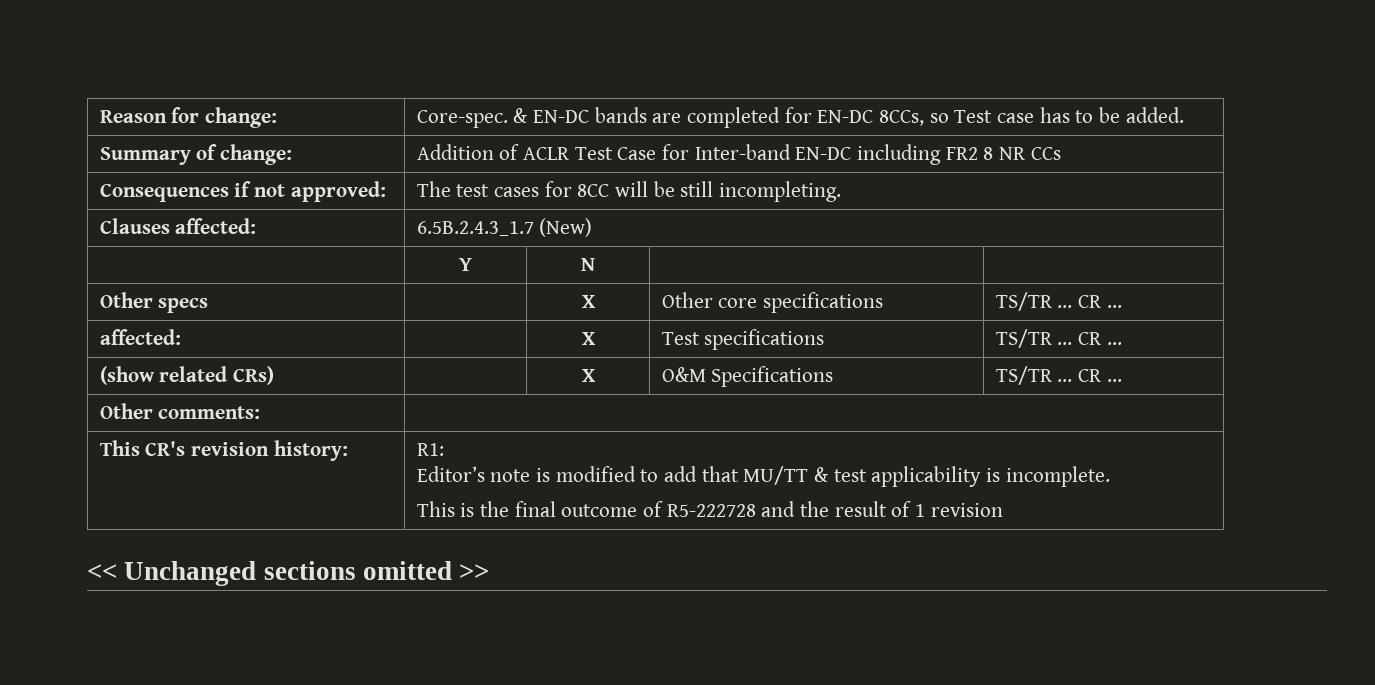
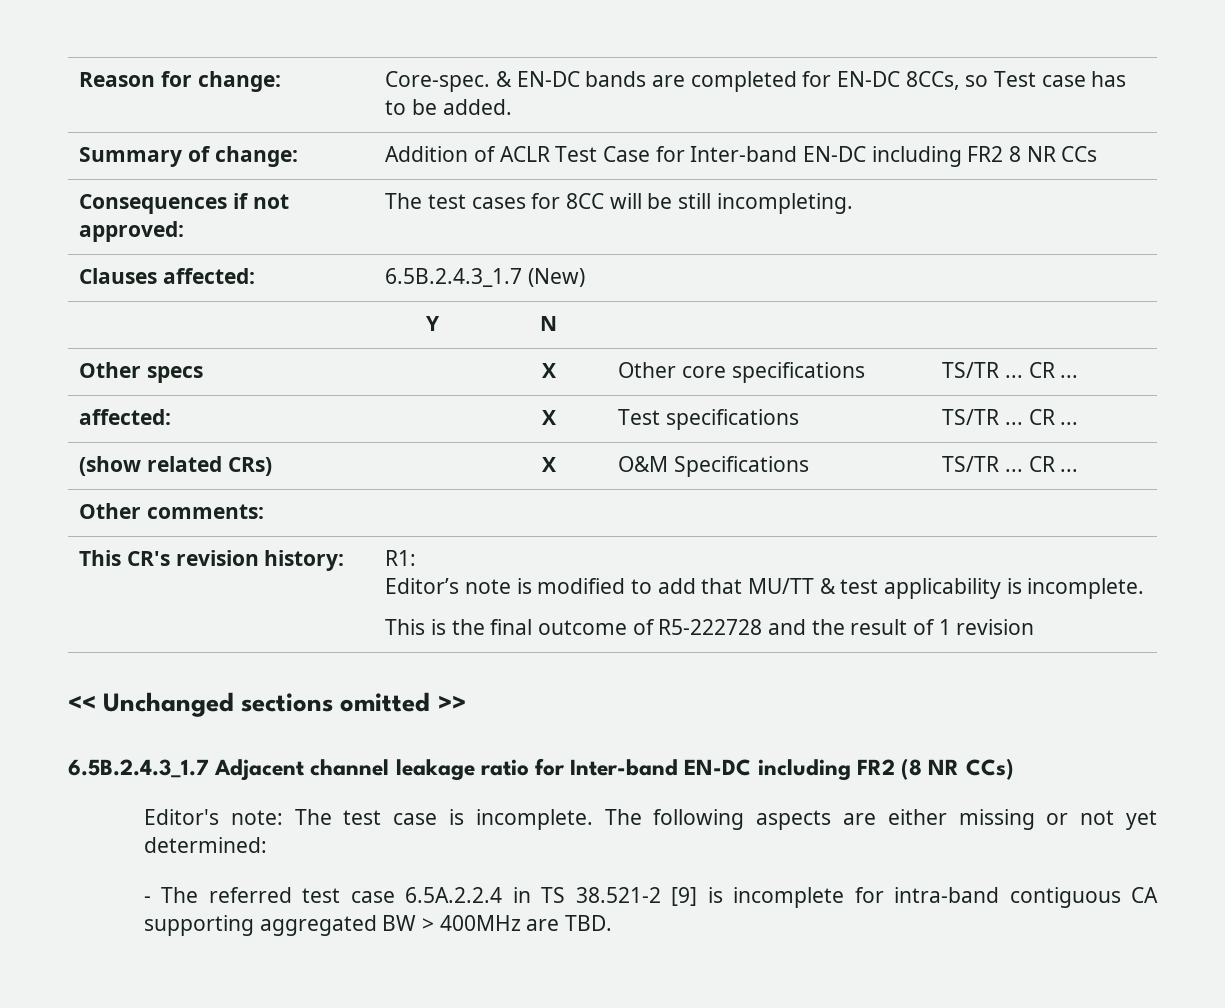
(490, 572) none -> [68,758,1014,781] [143,809,1157,830] [143,837,267,853] [143,887,1159,908] [143,915,613,936] // 6.5B.2.4.3_1.7 Adjacent channel leakage ratio for Inter-band EN-DC including FR2 (8 NR CCs) // Editor's note: The test case is incomplete. The following aspects are either missing or not yet determined: // - The referred test case 6.5A.2.2.4 in TS 38.521-2 [9] is incomplete for intra-band contiguous CA supporting aggregated BW > 400MHz are TBD.

